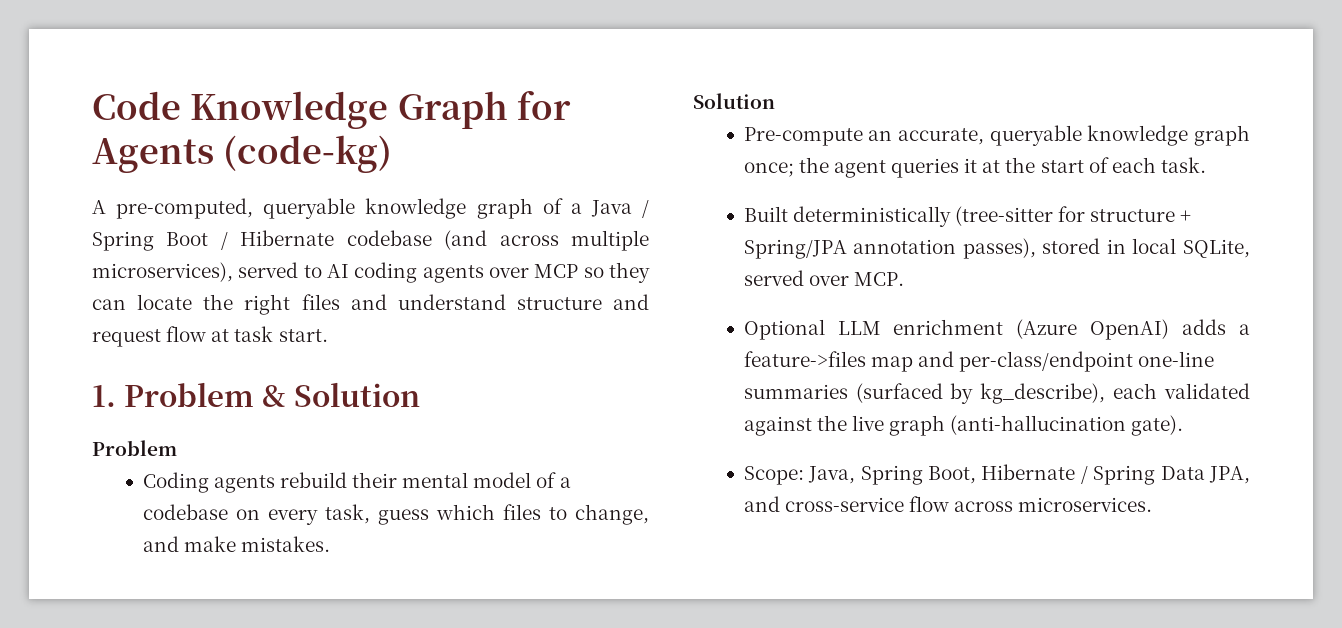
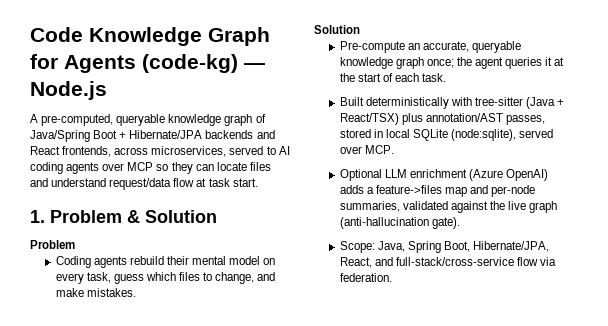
(393, 154) none -> [244,63,265,69] [30,81,107,100] — Node.js
[570,200,649,218] [92,230,650,251] [92,262,233,282] a Java / Spring Boot / Hibernate codebase (and across multiple microservices), -> [30,130,275,142] [30,146,227,157] Java/Spring Boot + Hibernate/JPA backends and React frontends, across microservices,
[203,294,291,315] the right -> (247, 166) none
[516,294,649,310] [92,329,161,347] structure and request -> [109,178,172,190] request/data
[536,472,571,488] [142,504,228,520] of a codebase -> (261, 260) none
[954,206,1192,226] [743,238,1036,259] (tree-sitter for structure + Spring/JPA annotation passes), -> [450,97,565,109] [339,113,545,125] with tree-sitter (Java + React/TSX) plus annotation/AST passes,
[1183,239,1250,258] SQLite, -> [412,129,517,141] SQLite (node:sqlite),
[959,351,1215,372] [743,383,1158,404] per-class/endpoint one-line summaries (surfaced by kg_describe), each -> [491,185,536,197] [339,201,400,212] per-node summaries,
[981,464,1250,485] [743,496,1153,512] Hibernate / Spring Data JPA, and cross-service flow across microservices. -> [473,241,550,252] [339,257,557,268] [339,273,392,282] Hibernate/JPA, React, and full-stack/cross-service flow via federation.

